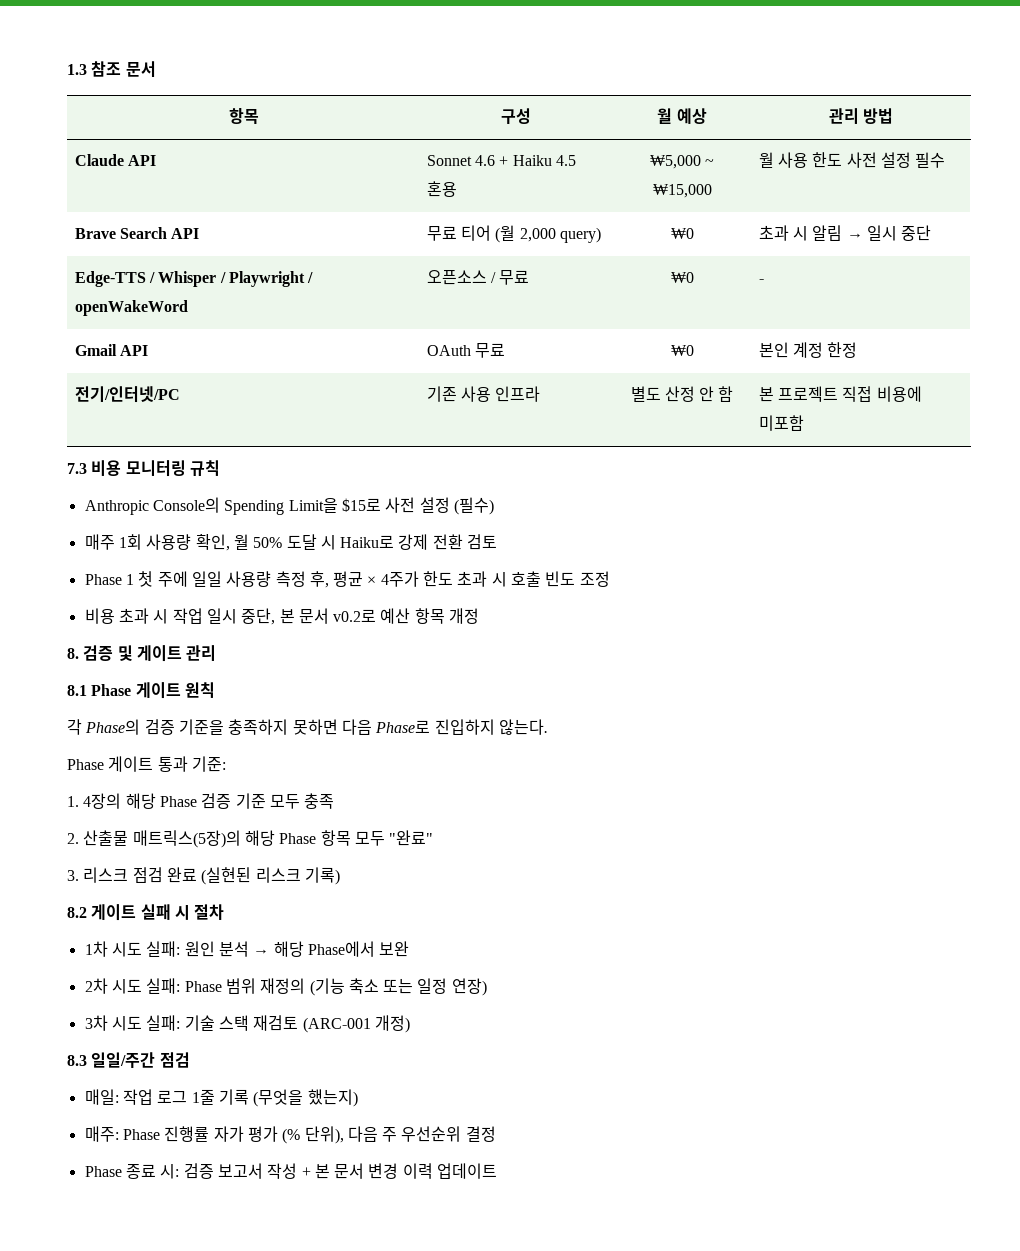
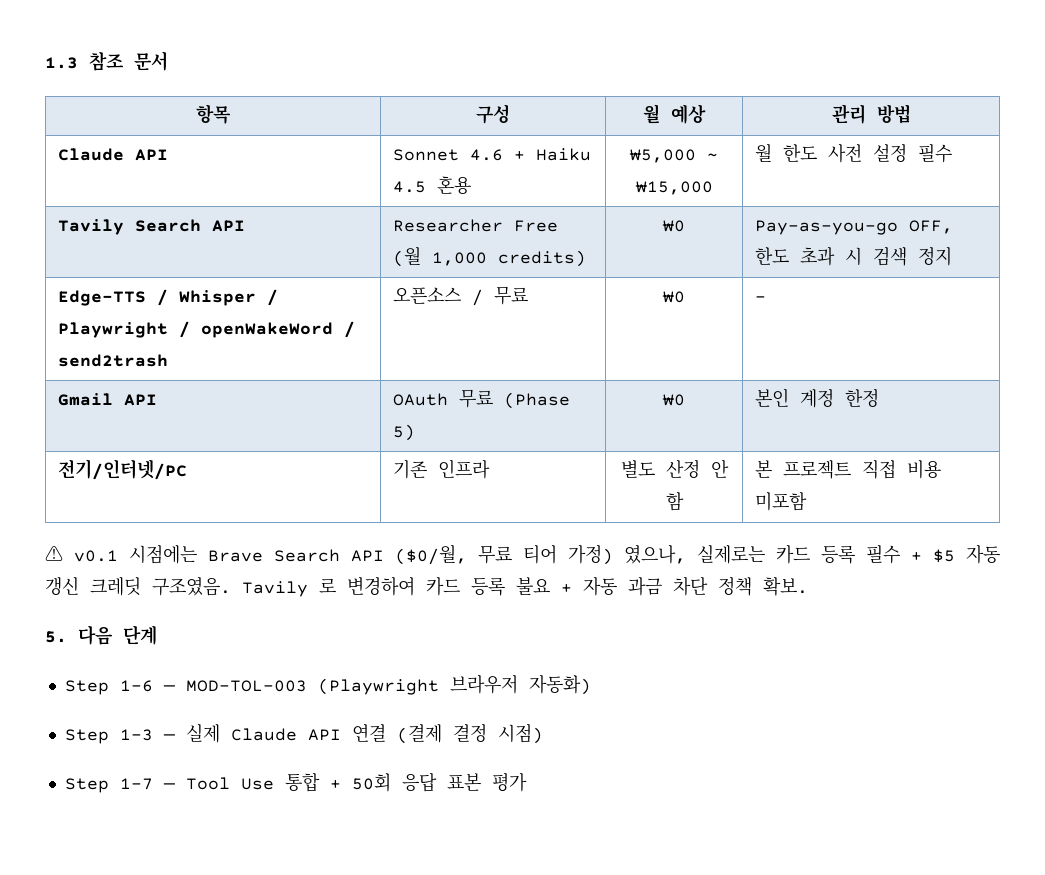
[778,152,809,168] 사용 -> (772, 153) none
[74,228,116,239] Brave -> [57,219,124,235] Tavily
[426,225,602,243] [670,228,694,239] [758,225,932,241] 무료 티어 (월 2,000 query) | ₩0 | 초과 시 알림 → 일시 중단 -> [392,219,558,232] [392,247,586,267] [662,220,685,232] [754,220,953,235] [754,246,952,266] Researcher Free (월 1,000 credits) | ₩0 | Pay-as-you-go OFF, 한도 초과 시 검색 정지
(188, 308) none -> [343,321,355,338] [57,354,168,367] / send2trash
(506, 350) none -> [503,392,570,409] [392,424,415,441] (Phase 5)
[461,386,492,402] 사용 -> (427, 469) none
[876,386,922,402] 비용에 -> [906,460,941,479] 비용
[67,460,220,477] [84,497,494,515] [84,534,498,551] [84,571,610,588] [84,608,480,625] [67,645,217,662] [67,682,215,699] [67,719,548,735] [67,756,226,772] [67,793,335,809] [67,830,434,848] [67,867,340,885] [67,904,225,921] [84,941,410,957] [84,978,487,996] [84,1015,410,1033] [67,1052,190,1068] [84,1089,358,1107] [84,1126,496,1144] [84,1163,498,1179] 7.3 비용 모니터링 규칙 // Anthropic Console의 Spending Limit을 $15로 사전 설정 (필수) // 매주 1회 사용량 확인, 월 50% 도달 시 Haiku로 강제 전환 검토 // Phase 1 첫 주에 일일 사용량 측정 후, 평균 × 4주가 한도 초과 시 호출 빈도 조정 // 비용 초과 시 작업 일시 중단, 본 문서 v0.2로 예산 항목 개정 // 8. 검증 및 게이트 관리 // 8.1 Phase 게이트 원칙 // 각 Phase의 검증 기준을 충족하지 못하면 다음 Phase로 진입하지 않는다. // Phase 게이트 통과 기준: // 1. 4장의 해당 Phase 검증 기준 모두 충족 // 2. 산출물 매트릭스(5장)의 해당 Phase 항목 모두 "완료" // 3. 리스크 점검 완료 (실현된 리스크 기록) // 8.2 게이트 실패 시 절차 // 1차 시도 실패: 원인 분석 → 해당 Phase에서 보완 // 2차 시도 실패: Phase 범위 재정의 (기능 축소 또는 일정 연장) // 3차 시도 실패: 기술 스택 재검토 (ARC-001 개정) // 8.3 일일/주간 점검 // 매일: 작업 로그 1줄 기록 (무엇을 했는지) // 매주: Phase 진행률 자가 평가 (% 단위), 다음 주 우선순위 결정 // Phase 종료 시: 검증 보고서 작성 + 본 문서 변경 이력 업데이트 -> [45,544,1000,565] [45,576,808,597] [45,625,157,645] [64,674,591,695] [64,724,543,744] [64,772,527,793] ⚠ v0.1 시점에는 Brave Search API ($0/월, 무료 티어 가정) 였으나, 실제로는 카드 등록 필수 + $5 자동 갱신 크레딧 구조였음. Tavily 로 변경하여 카드 등록 불요 + 자동 과금 차단 정책 확보. // 5. 다음 단계 // Step 1-6 — MOD-TOL-003 (Playwright 브라우저 자동화) // Step 1-3 — 실제 Claude API 연결 (결제 결정 시점) // Step 1-7 — Tool Use 통합 + 50회 응답 표본 평가

